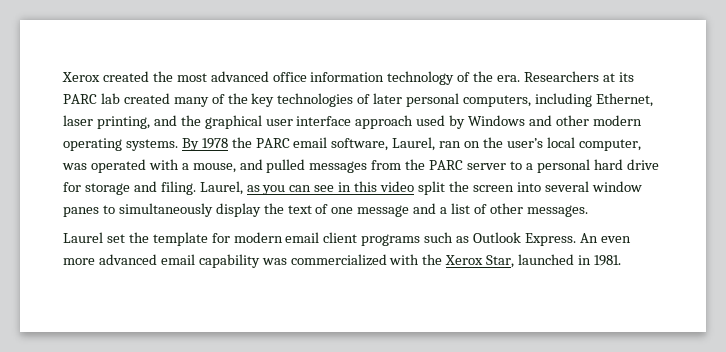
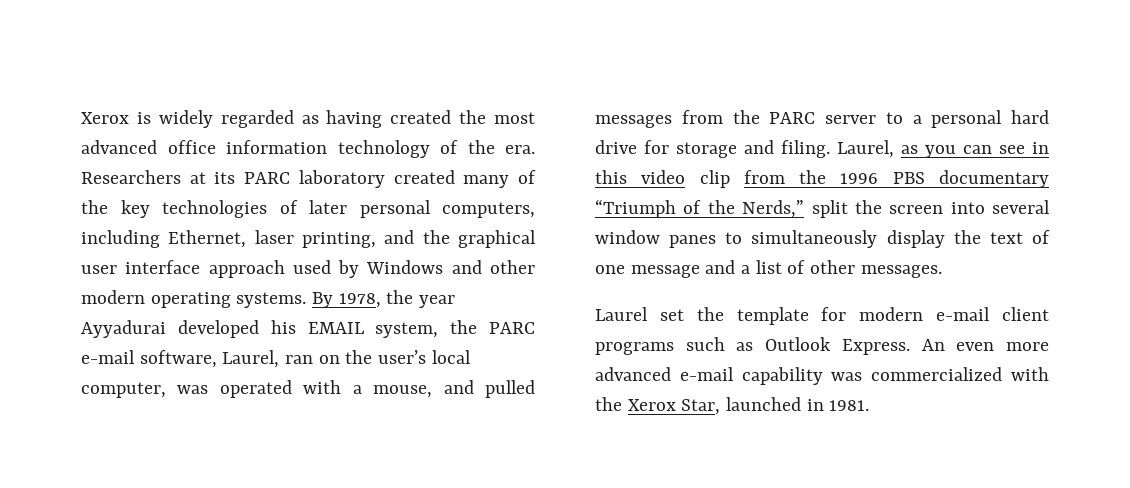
[62,72,100,82] Xerox -> [81,110,383,128] Xerox is widely regarded as having
[100,93,120,104] lab -> [298,170,385,188] laboratory
[201,137,328,149] 1978 the PARC email -> [338,290,456,308] [81,320,535,338] [81,350,135,364] 1978, the year Ayyadurai developed his EMAIL system, the PARC e-mail
(415, 186) none -> [699,170,1049,188] [595,199,805,218] clip from the 1996 PBS documentary “Triumph of the Nerds,”
[285,232,320,243] email -> [936,307,991,321] e-mail
[160,254,195,265] email -> [679,367,734,381] e-mail

